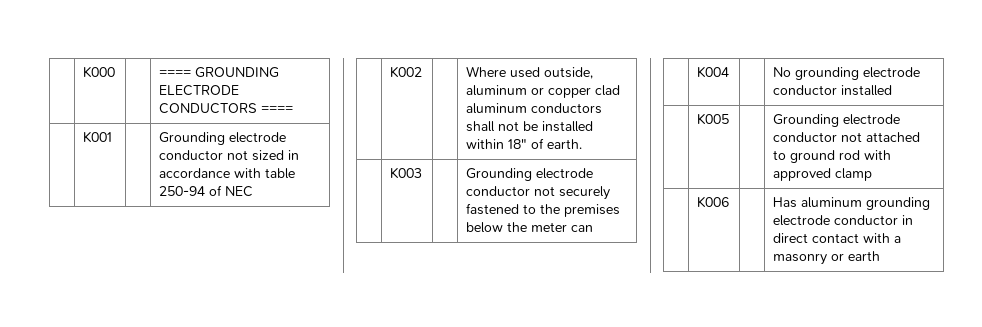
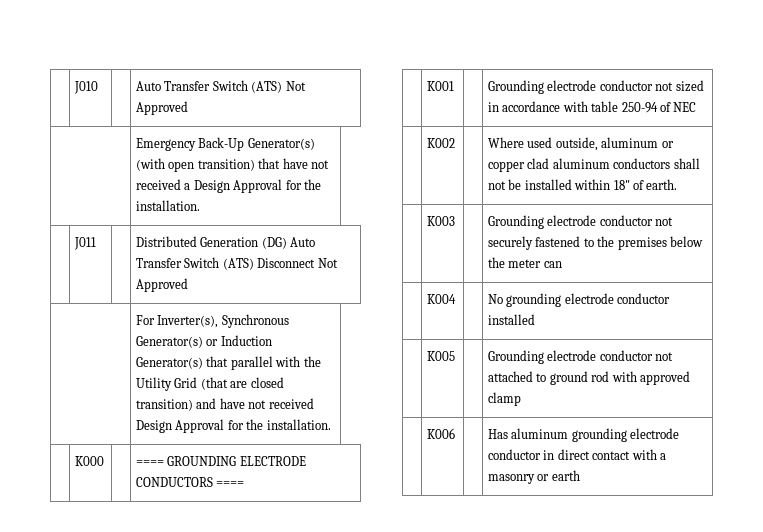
(83, 72) none -> [74,81,99,94] [136,80,306,93] [136,101,189,115] [136,137,315,151] [136,158,329,172] [136,179,321,193] [136,200,201,211] [74,237,97,250] [136,236,316,249] [136,257,338,270] [136,278,189,292] [136,314,289,328] [136,335,272,348] [136,356,321,370] [136,377,284,391] [136,398,314,411] [136,419,331,433] | J010 | | Auto Transfer Switch (ATS) Not Approved // | Emergency Back-Up Generator(s) (with open transition) that have not received a Design Approval for the installation. // | J011 | | Distributed Generation (DG) Auto Transfer Switch (ATS) Disconnect Not Approved // | For Inverter(s), Synchronous Generator(s) or Induction Generator(s) that parallel with the Utility Grid (that are closed transition) and have not received Design Approval for the installation. //

